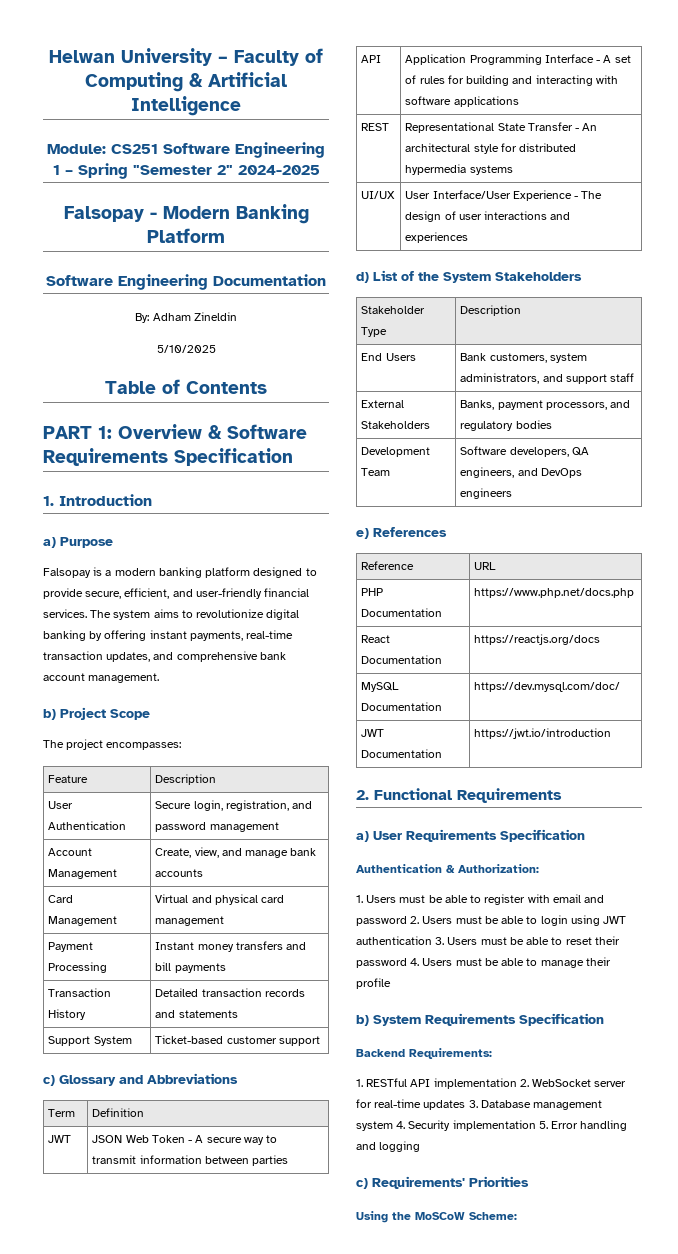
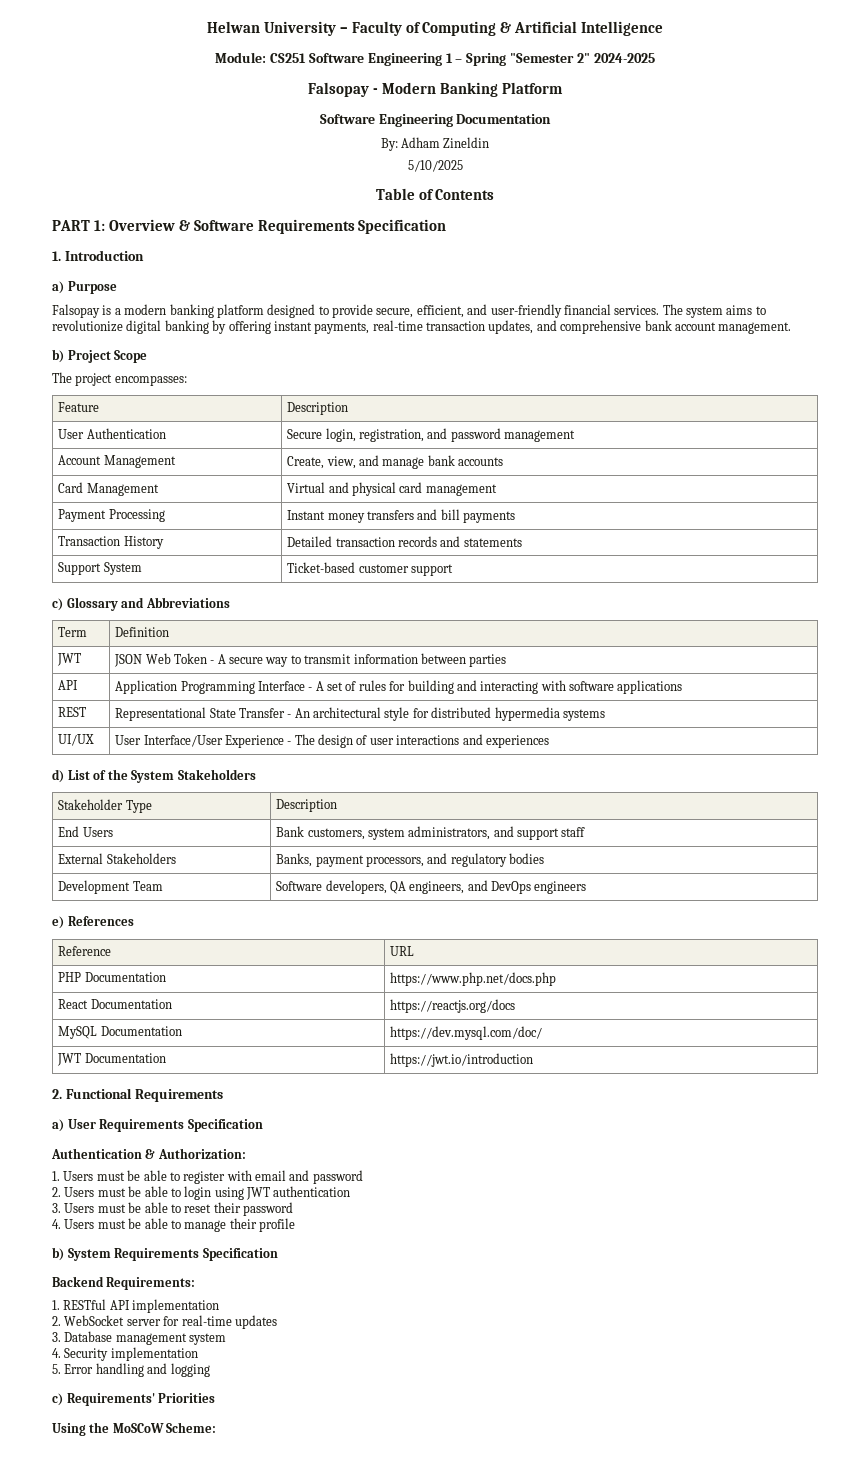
(407, 921) none -> (363, 1177) //
(432, 940) none -> (351, 1191) //
(407, 963) none -> (293, 1209) //
(517, 1083) none -> (220, 1306) //
(466, 1105) none -> (277, 1322) //
(393, 1126) none -> (227, 1339) //
(536, 1125) none -> (198, 1354) //

